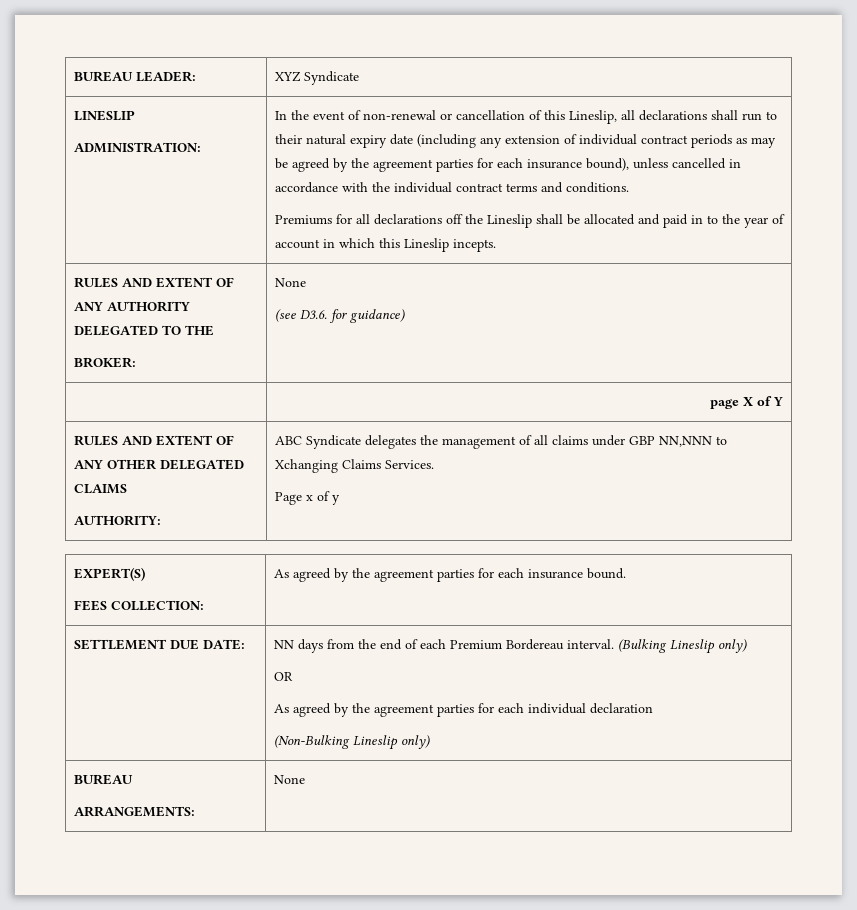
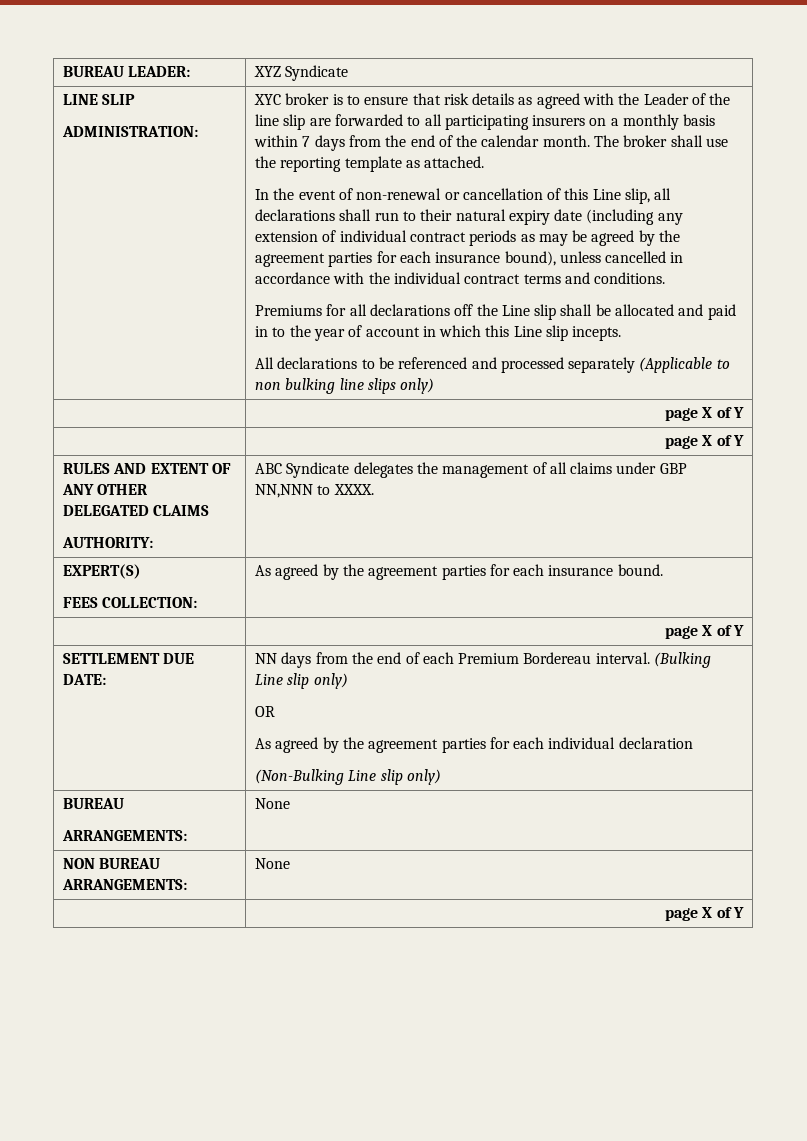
[73,110,135,121] LINESLIP -> [62,94,136,105] LINE SLIP
(201, 147) none -> [253,93,731,109] [254,114,716,130] [253,135,729,151] [254,156,485,172] XYC broker is to ensure that risk details as agreed with the Leader of the line slip are forwarded to all participating insurers on a monthly basis within 7 days from the end of the calendar month. The broker shall use the reporting template as attached. //
[568,110,617,124] Lineslip, -> [592,188,651,204] Line slip,
[486,214,532,228] Lineslip -> [501,304,557,320] Line slip
[403,238,449,252] Lineslip -> [513,325,569,341] Line slip
[73,277,234,288] [73,301,190,312] [73,325,214,336] [73,357,136,368] [274,278,306,287] [274,309,405,323] // RULES AND EXTENT OF ANY AUTHORITY DELEGATED TO THE // BROKER: | None // (see D3.6. for guidance) -> [254,357,730,373] [254,378,435,394] [665,407,745,421] // All declarations to be referenced and processed separately (Applicable to non bulking line slips only) // | page X of Y
[274,459,434,473] [274,491,340,505] Xchanging Claims Services. // Page x of y -> [333,484,374,495] XXXX.
(626, 573) none -> [665,625,745,639] // | page X of Y
[669,639,715,654] Lineslip -> [254,673,310,689] Line slip
[352,735,398,750] Lineslip -> [348,769,403,785] Line slip
(305, 779) none -> [62,858,161,869] [61,879,187,890] [254,858,290,869] [665,907,745,921] // NON BUREAU ARRANGEMENTS: | None // | page X of Y

